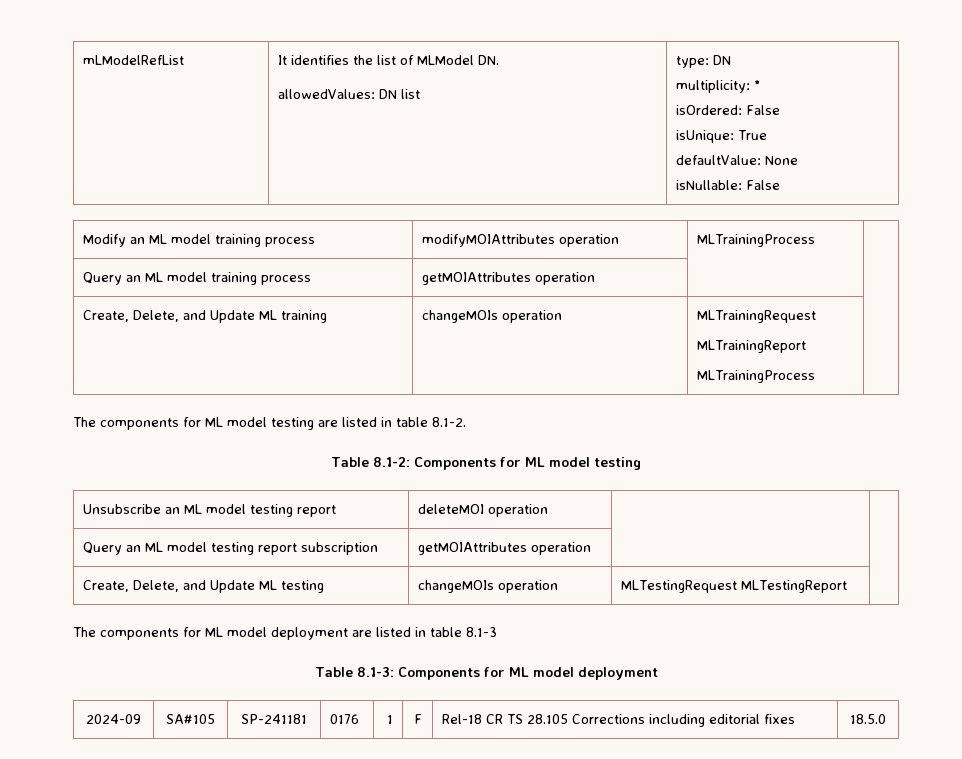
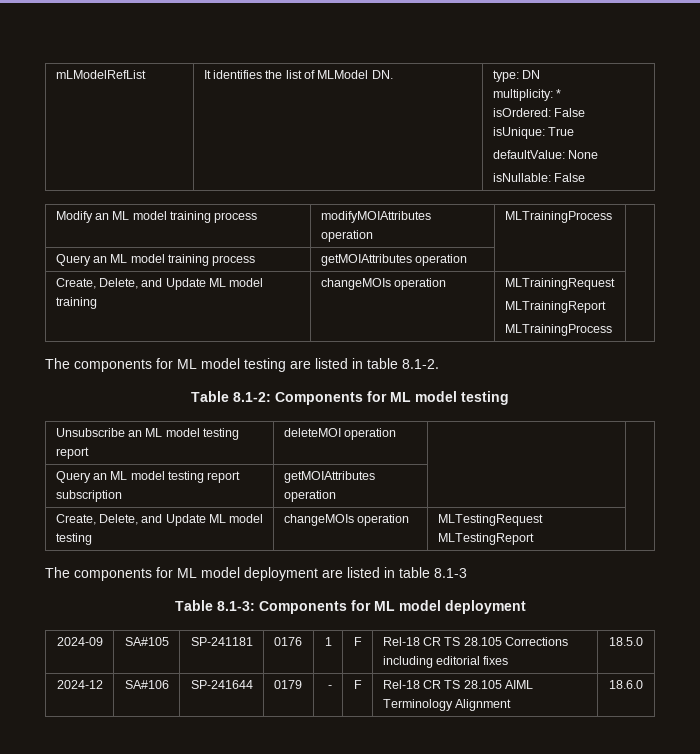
[278,89,421,99] // allowedValues: DN list -> (393, 74) none
(278, 315) none -> [229,278,264,287] model
(278, 585) none -> [229,514,264,523] model
(886, 719) none -> [56,680,103,689] [124,680,169,689] [190,680,253,689] [273,680,302,689] [328,685,333,689] [353,680,362,689] [382,680,534,689] [382,699,511,711] [609,680,643,689] // 2024-12 | SA#106 | SP-241644 | 0179 | - | F | Rel-18 CR TS 28.105 AIML Terminology Alignment | 18.6.0

